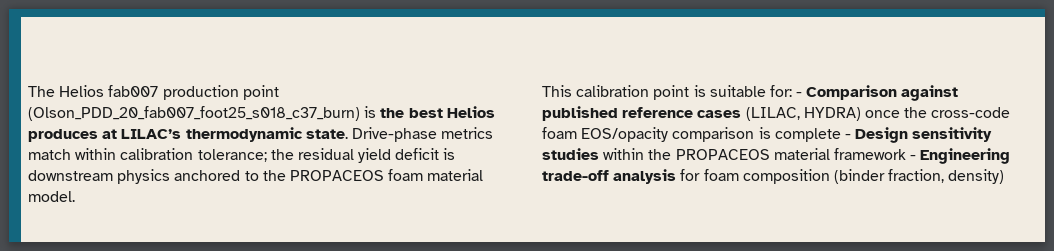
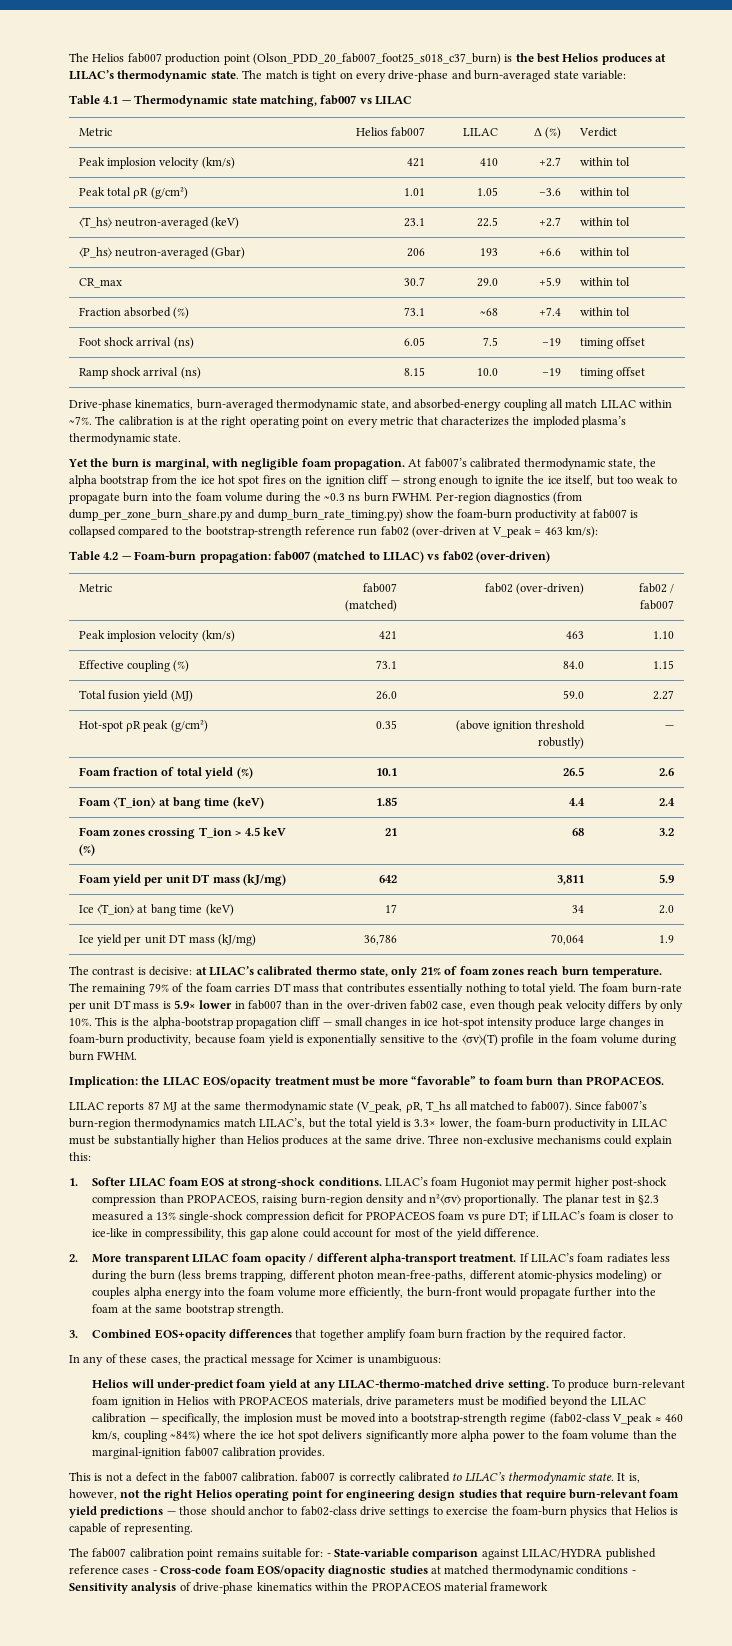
[351,127,494,142] [28,148,456,163] [28,169,484,184] [28,191,75,202] [542,85,572,97] Drive-phase metrics match within calibration tolerance; the residual yield deficit is downstream physics anchored to the PROPACEOS foam material model. // This -> [242,70,626,82] [69,95,412,107] [78,128,112,136] [355,127,426,137] [463,128,499,136] [533,127,562,139] [578,127,617,137] [78,157,235,169] [407,158,426,167] [480,158,499,166] [539,157,562,167] [579,157,631,166] [78,187,188,199] [404,188,426,196] [477,187,499,196] [539,188,562,196] [579,187,631,196] [78,217,240,229] [404,218,426,227] [477,217,499,227] [539,217,562,227] [579,217,631,226] [78,247,246,259] [407,248,426,257] [480,248,499,256] [539,248,562,256] [579,247,631,256] [78,278,122,288] [404,277,426,286] [477,278,499,287] [539,277,562,286] [579,277,631,286] [78,307,190,319] [404,307,426,316] [480,308,499,316] [539,307,562,316] [579,307,631,316] [78,337,194,349] [404,337,426,346] [483,337,499,346] [542,338,562,346] [579,337,646,349] [78,367,201,379] [404,367,426,376] [477,368,499,376] [542,368,562,376] [579,367,646,379] [69,399,673,411] [69,416,626,428] [69,433,182,445] [68,458,657,470] [69,475,677,487] [69,492,583,504] [69,509,639,521] [69,526,598,538] [69,551,551,563] [78,584,112,592] [363,583,398,593] [345,600,398,612] [484,583,585,595] [638,583,675,593] [640,600,675,610] [78,630,235,642] [379,631,398,640] [566,631,585,639] [653,631,675,639] [78,660,190,672] [376,660,398,669] [563,661,585,669] [653,660,675,669] [78,690,193,702] [376,691,398,700] [563,690,585,699] [653,690,675,700] [78,720,208,732] [376,720,398,729] [455,720,586,732] [538,737,585,749] [665,725,675,729] [78,767,253,779] [376,768,398,776] [563,767,585,776] [659,768,675,776] [78,797,264,809] [376,797,398,806] [569,798,586,806] [659,798,676,806] [78,827,286,839] [78,844,95,856] [385,828,398,836] [572,828,585,836] [659,828,675,836] [78,874,286,886] [379,875,398,883] [557,875,585,885] [659,874,675,883] [78,904,234,916] [385,904,398,913] [572,905,585,913] [659,905,675,914] [78,934,256,946] [364,934,398,945] [551,934,585,945] [659,935,675,943] [69,966,662,978] [69,983,682,995] [69,1000,683,1012] [69,1017,665,1029] [69,1034,676,1046] [69,1051,138,1061] [69,1076,664,1088] [69,1101,648,1113] [69,1118,667,1130] [69,1135,672,1147] [69,1152,91,1161] [69,1177,668,1189] [92,1194,660,1206] [92,1211,673,1223] [92,1228,540,1240] [69,1253,671,1265] [92,1270,662,1282] [92,1287,656,1299] [92,1304,285,1316] [69,1329,626,1341] [69,1354,442,1366] [92,1379,685,1391] [92,1396,646,1408] [92,1413,683,1425] [92,1430,678,1442] [92,1447,326,1459] [69,1472,640,1484] [69,1489,680,1501] [69,1506,679,1518] [69,1523,193,1535] [69,1548,127,1558] The match is tight on every drive-phase and burn-averaged state variable: // Table 4.1 — Thermodynamic state matching, fab007 vs LILAC // Metric | Helios fab007 | LILAC | Δ (%) | Verdict // Peak implosion velocity (km/s) | 421 | 410 | +2.7 | within tol // Peak total ρR (g/cm²) | 1.01 | 1.05 | −3.6 | within tol // ⟨T_hs⟩ neutron-averaged (keV) | 23.1 | 22.5 | +2.7 | within tol // ⟨P_hs⟩ neutron-averaged (Gbar) | 206 | 193 | +6.6 | within tol // CR_max | 30.7 | 29.0 | +5.9 | within tol // Fraction absorbed (%) | 73.1 | ~68 | +7.4 | within tol // Foot shock arrival (ns) | 6.05 | 7.5 | −19 | timing offset // Ramp shock arrival (ns) | 8.15 | 10.0 | −19 | timing offset // Drive-phase kinematics, burn-averaged thermodynamic state, and absorbed-energy coupling all match LILAC within ~7%. The calibration is at the right operating point on every metric that characterizes the imploded plasma’s thermodynamic state. // Yet the burn is marginal, with negligible foam propagation. At fab007’s calibrated thermodynamic state, the alpha bootstrap from the ice hot spot fires on the ignition cliff — strong enough to ignite the ice itself, but too weak to propagate burn into the foam volume during the ~0.3 ns burn FWHM. Per-region diagnostics (from dump_per_zone_burn_share.py and dump_burn_rate_timing.py) show the foam-burn productivity at fab007 is collapsed compared to the bootstrap-strength reference run fab02 (over-driven at V_peak = 463 km/s): // Table 4.2 — Foam-burn propagation: fab007 (matched to LILAC) vs fab02 (over-driven) // Metric | fab007 (matched) | fab02 (over-driven) | fab02 / fab007 // Peak implosion velocity (km/s) | 421 | 463 | 1.10 // Effective coupling (%) | 73.1 | 84.0 | 1.15 // Total fusion yield (MJ) | 26.0 | 59.0 | 2.27 // Hot-spot ρR peak (g/cm²) | 0.35 | (above ignition threshold robustly) | — // Foam fraction of total yield (%) | 10.1 | 26.5 | 2.6 // Foam ⟨T_ion⟩ at bang time (keV) | 1.85 | 4.4 | 2.4 // Foam zones crossing T_ion > 4.5 keV (%) | 21 | 68 | 3.2 // Foam yield per unit DT mass (kJ/mg) | 642 | 3,811 | 5.9 // Ice ⟨T_ion⟩ at bang time (keV) | 17 | 34 | 2.0 // Ice yield per unit DT mass (kJ/mg) | 36,786 | 70,064 | 1.9 // The contrast is decisive: at LILAC’s calibrated thermo state, only 21% of foam zones reach burn temperature. The remaining 79% of the foam carries DT mass that contributes essentially nothing to total yield. The foam burn-rate per unit DT mass is 5.9× lower in fab007 than in the over-driven fab02 case, even though peak velocity differs by only 10%. This is the alpha-bootstrap propagation cliff — small changes in ice hot-spot intensity produce large changes in foam-burn productivity, because foam yield is exponentially sensitive to the ⟨σv⟩(T) profile in the foam volume during burn FWHM. // Implication: the LILAC EOS/opacity treatment must be more “favorable” to foam burn than PROPACEOS. // LILAC reports 87 MJ at the same thermodynamic state (V_peak, ρR, T_hs all matched to fab007). Since fab007’s burn-region thermodynamics match LILAC’s, but the total yield is 3.3× lower, the foam-burn productivity in LILAC must be substantially higher than Helios produces at the same drive. Three non-exclusive mechanisms could explain this: // 1. Softer LILAC foam EOS at strong-shock conditions. LILAC’s foam Hugoniot may permit higher post-shock compression than PROPACEOS, raising burn-region density and n²⟨σv⟩ proportionally. The planar test in §2.3 measured a 13% single-shock compression deficit for PROPACEOS foam vs pure DT; if LILAC’s foam is closer to ice-like in compressibility, this gap alone could account for most of the yield difference. // 2. More transparent LILAC foam opacity / different alpha-transport treatment. If LILAC’s foam radiates less during the burn (less brems trapping, different photon mean-free-paths, different atomic-physics modeling) or couples alpha energy into the foam volume more efficiently, the burn-front would propagate further into the foam at the same bootstrap strength. // 3. Combined EOS+opacity differences that together amplify foam burn fraction by the required factor. // In any of these cases, the practical message for Xcimer is unambiguous: // Helios will under-predict foam yield at any LILAC-thermo-matched drive setting. To produce burn-relevant foam ignition in Helios with PROPACEOS materials, drive parameters must be modified beyond the LILAC calibration — specifically, the implosion must be moved into a bootstrap-strength regime (fab02-class V_peak ≈ 460 km/s, coupling ~84%) where the ice hot spot delivers significantly more alpha power to the foam volume than the marginal-ignition fab007 calibration provides. // This is not a defect in the fab007 calibration. fab007 is correctly calibrated to LILAC’s thermodynamic state. It is, however, not the right Helios operating point for engineering design studies that require burn-relevant foam yield predictions — those should anchor to fab02-class drive settings to exercise the foam-burn physics that Helios is capable of representing. // The fab007
[693,85,706,97] is -> [216,1549,259,1557] remains
[806,85,959,101] [542,106,1011,121] [542,127,993,143] [542,148,599,160] Comparison against published reference cases (LILAC, HYDRA) once the cross-code foam EOS/opacity comparison is complete - Design sensitivity studies -> [334,1548,656,1560] [69,1565,636,1577] [69,1582,312,1594] State-variable comparison against LILAC/HYDRA published reference cases - Cross-code foam EOS/opacity diagnostic studies at matched thermodynamic conditions - Sensitivity analysis of drive-phase kinematics
[910,148,1011,164] [542,169,1005,184] - Engineering trade-off analysis for foam composition (binder fraction, density) -> (549, 1586) none

